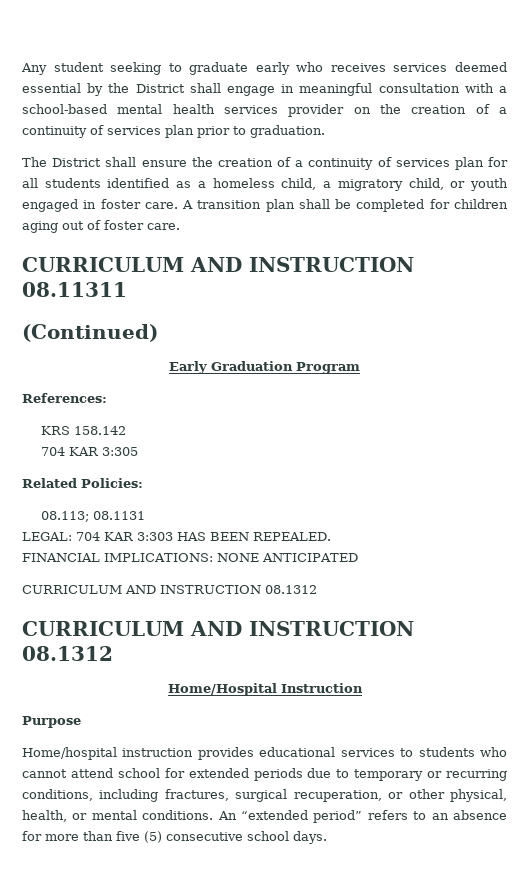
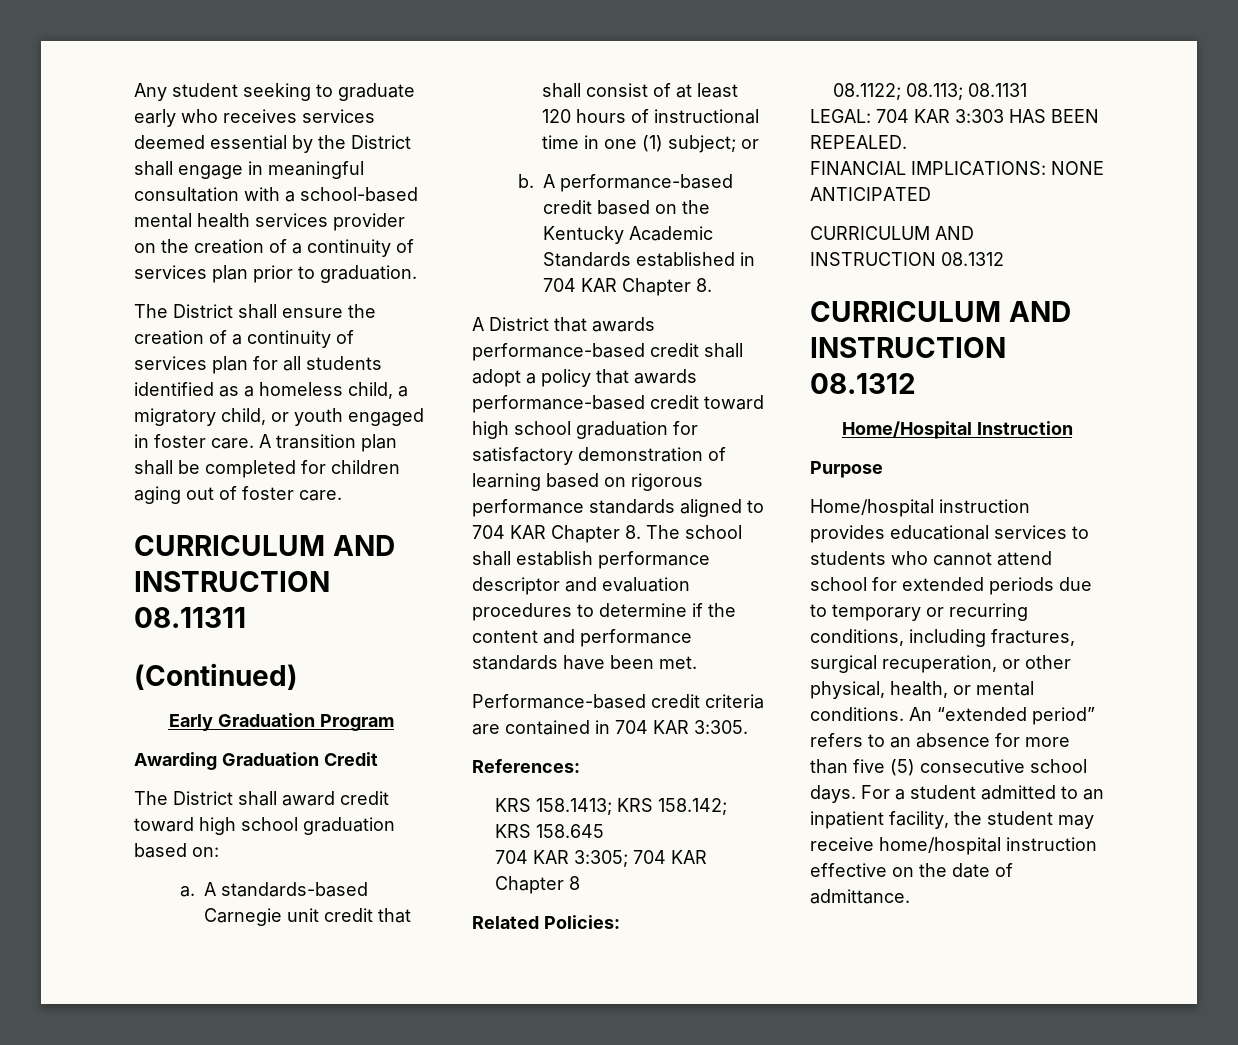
[22,393,107,403] [40,426,126,435] [40,447,138,456] References: // KRS 158.142 // 704 KAR 3:305 -> [134,752,378,770] [134,791,389,806] [134,817,395,835] [134,843,219,858] [180,882,369,897] [204,908,412,926] [542,83,739,98] [542,109,760,124] [542,135,760,153] [518,174,734,192] [543,200,711,215] [543,226,714,244] [543,252,756,267] [543,278,713,296] [472,317,655,332] [472,343,743,361] [472,369,697,387] [472,395,764,413] [472,421,698,439] [472,447,726,465] [472,473,703,491] [472,499,764,517] [472,525,742,543] [472,551,710,569] [472,577,690,595] [472,603,736,621] [472,629,692,647] [472,655,697,670] [472,694,764,709] [472,720,748,735] [472,759,580,773] [495,798,728,815] [495,824,605,838] [495,850,708,867] [495,876,581,894] Awarding Graduation Credit // The District shall award credit toward high school graduation based on: // a. A standards-based Carnegie unit credit that shall consist of at least 120 hours of instructional time in one (1) subject; or // b. A performance-based credit based on the Kentucky Academic Standards established in 704 KAR Chapter 8. // A District that awards performance-based credit shall adopt a policy that awards performance-based credit toward high school graduation for satisfactory demonstration of learning based on rigorous performance standards aligned to 704 KAR Chapter 8. The school shall establish performance descriptor and evaluation procedures to determine if the content and performance standards have been met. // Performance-based credit criteria are contained in 704 KAR 3:305. // References: // KRS 158.1413; KRS 158.142; KRS 158.645 // 704 KAR 3:305; 704 KAR Chapter 8
(143, 483) none -> [833,83,902,100] 08.1122;
(327, 837) none -> [861,785,1104,800] [810,811,1094,829] [810,837,1097,855] [810,863,1013,878] [810,889,910,904] For a student admitted to an inpatient facility, the student may receive home/hospital instruction effective on the date of admittance.

